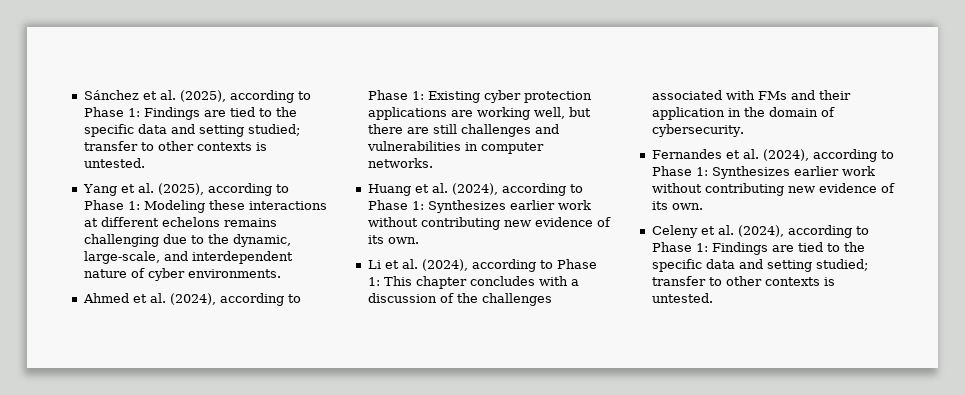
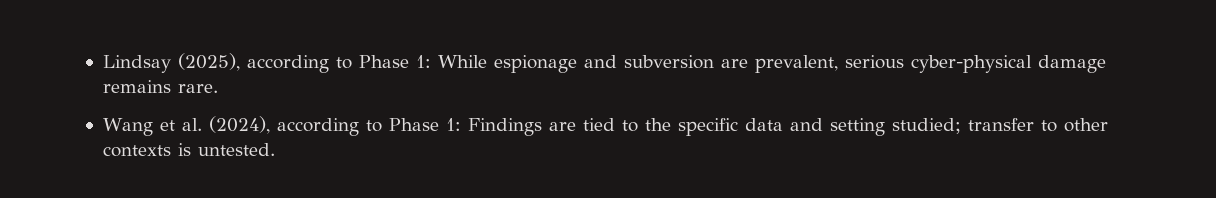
[83,90,311,103] [83,107,297,120] [83,124,300,137] [83,141,267,151] [83,158,145,168] [82,183,289,196] [83,200,327,213] [83,217,277,227] [83,234,291,247] [83,251,293,264] [83,268,281,281] [82,293,301,306] [367,90,592,103] [367,107,591,120] [367,124,559,137] [366,141,544,154] [367,158,433,168] [367,183,583,196] [367,200,591,213] [367,217,611,230] [367,235,419,244] [367,259,597,272] [367,276,579,289] [367,293,552,306] [651,90,851,100] [651,107,835,120] [651,124,744,137] [651,149,894,162] [651,166,875,179] [651,183,895,196] [651,201,703,210] [651,225,698,238] Sánchez et al. (2025), according to Phase 1: Findings are tied to the specific data and setting studied; transfer to other contexts is untested. // Yang et al. (2025), according to Phase 1: Modeling these interactions at different echelons remains challenging due to the dynamic, large-scale, and interdependent nature of cyber environments. // Ahmed et al. (2024), according to Phase 1: Existing cyber protection applications are working well, but there are still challenges and vulnerabilities in computer networks. // Huang et al. (2024), according to Phase 1: Synthesizes earlier work without contributing new evidence of its own. // Li et al. (2024), according to Phase 1: This chapter concludes with a discussion of the challenges associated with FMs and their application in the domain of cybersecurity. // Fernandes et al. (2024), according to Phase 1: Synthesizes earlier work without contributing new evidence of its own. // Celeny -> [102,53,1106,73] [102,80,218,93] [102,118,153,136] Lindsay (2025), according to Phase 1: While espionage and subversion are prevalent, serious cyber-physical damage remains rare. // Wang

